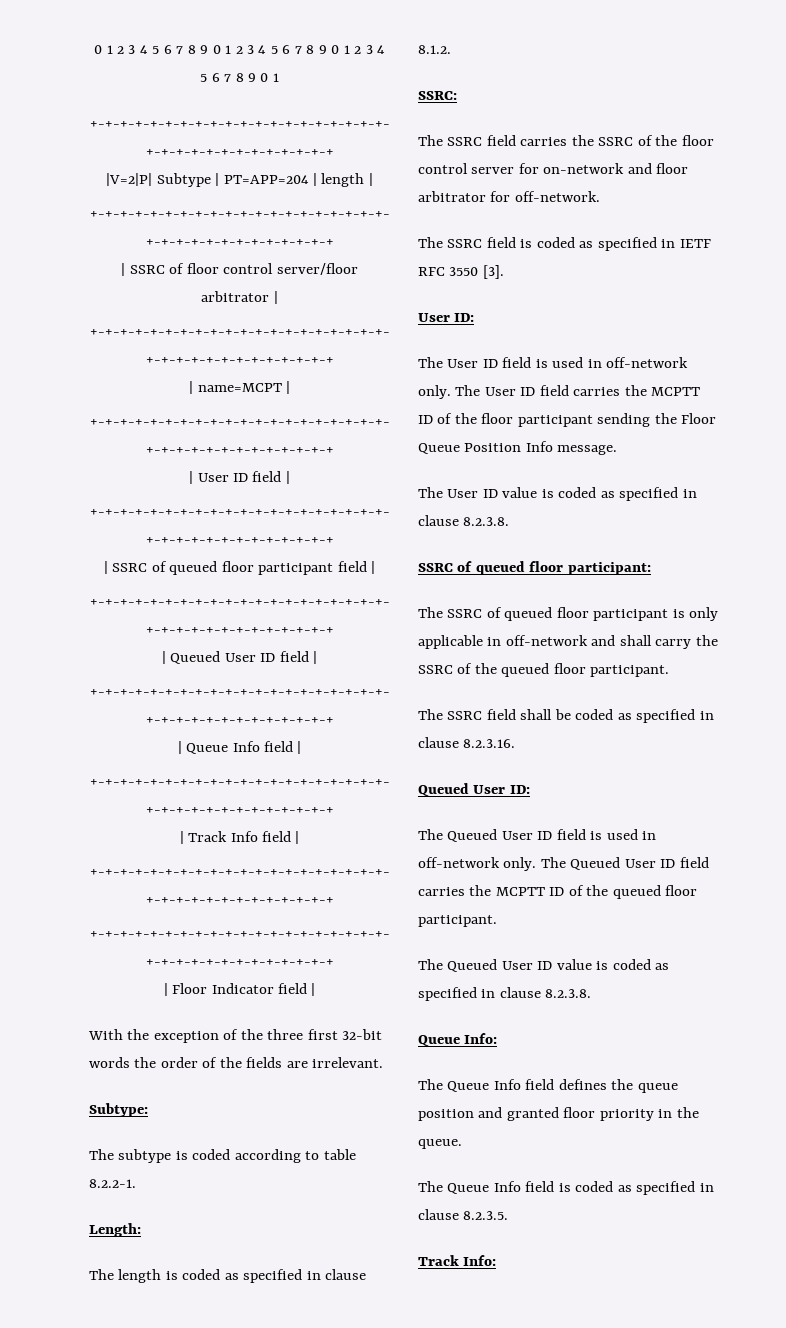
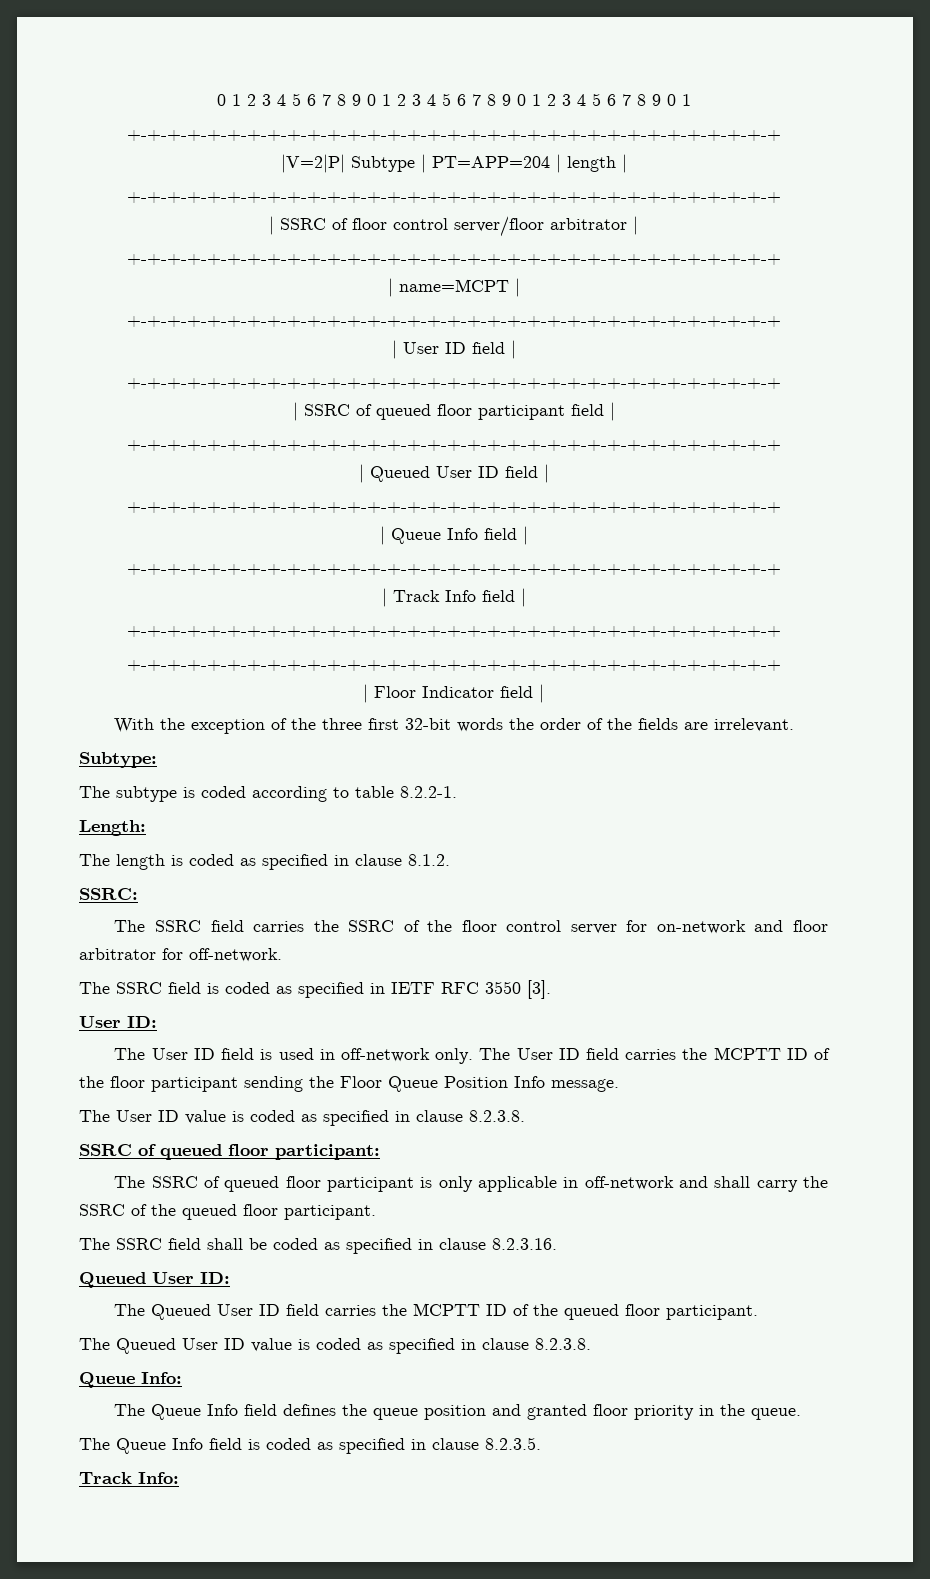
[590,829,657,840] [418,857,709,871] is used in off-network only. The Queued User ID field -> (320, 1310) none

